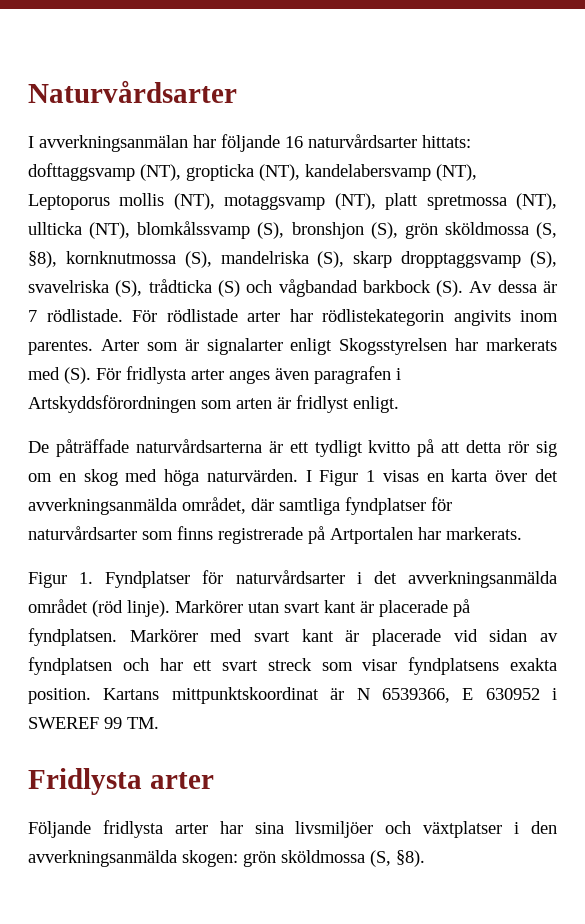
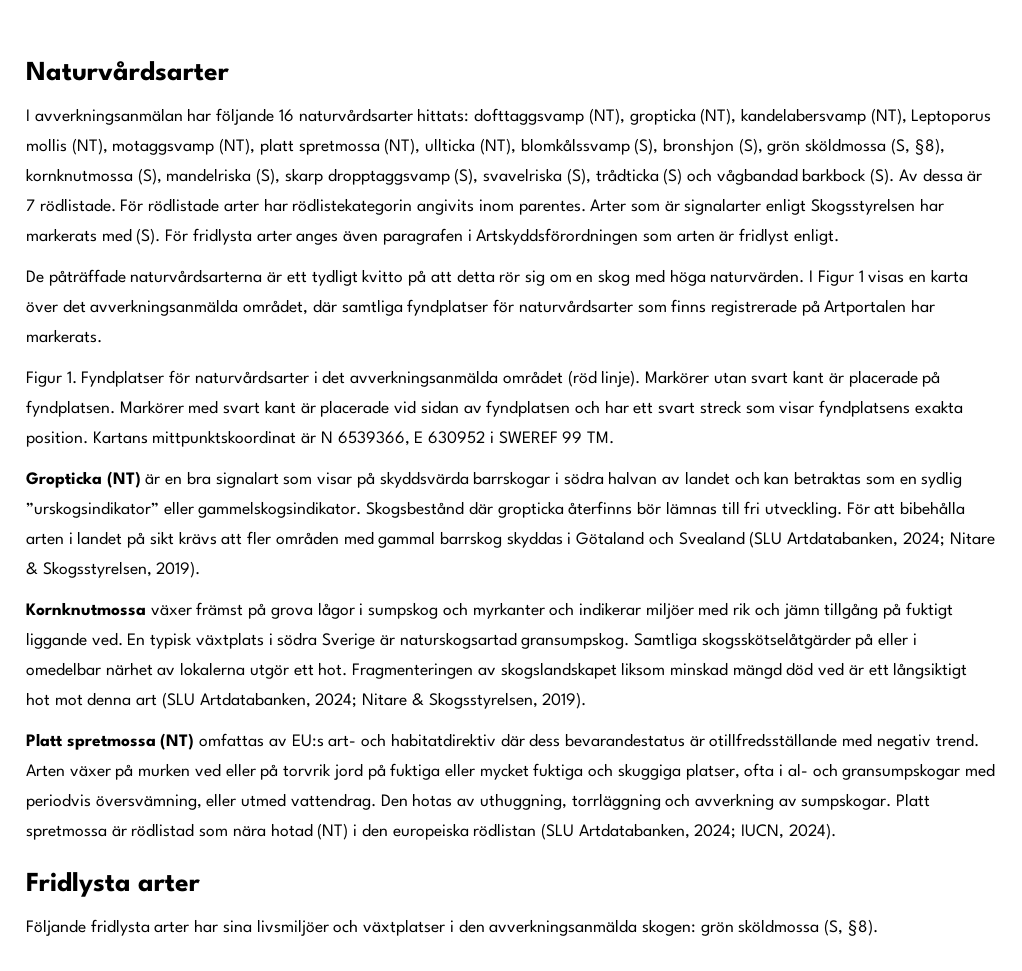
(159, 723) none -> [26,471,963,488] [26,501,966,518] [26,531,995,548] [26,561,201,578] [26,602,953,619] [26,632,917,649] [26,662,968,679] [26,692,587,709] [26,733,979,750] [26,763,995,780] [26,793,931,810] [26,823,836,840] // Gropticka (NT) är en bra signalart som visar på skyddsvärda barrskogar i södra halvan av landet och kan betraktas som en sydlig ”urskogsindikator” eller gammelskogsindikator. Skogsbestånd där gropticka återfinns bör lämnas till fri utveckling. För att bibehålla arten i landet på sikt krävs att fler områden med gammal barrskog skyddas i Götaland och Svealand (SLU Artdatabanken, 2024; Nitare & Skogsstyrelsen, 2019). // Kornknutmossa växer främst på grova lågor i sumpskog och myrkanter och indikerar miljöer med rik och jämn tillgång på fuktigt liggande ved. En typisk växtplats i södra Sverige är naturskogsartad gransumpskog. Samtliga skogsskötselåtgärder på eller i omedelbar närhet av lokalerna utgör ett hot. Fragmenteringen av skogslandskapet liksom minskad mängd död ved är ett långsiktigt hot mot denna art (SLU Artdatabanken, 2024; Nitare & Skogsstyrelsen, 2019). // Platt spretmossa (NT) omfattas av EU:s art- och habitatdirektiv där dess bevarandestatus är otillfredsställande med negativ trend. Arten växer på murken ved eller på torvrik jord på fuktiga eller mycket fuktiga och skuggiga platser, ofta i al- och gransumpskogar med periodvis översvämning, eller utmed vattendrag. Den hotas av uthuggning, torrläggning och avverkning av sumpskogar. Platt spretmossa är rödlistad som nära hotad (NT) i den europeiska rödlistan (SLU Artdatabanken, 2024; IUCN, 2024).

